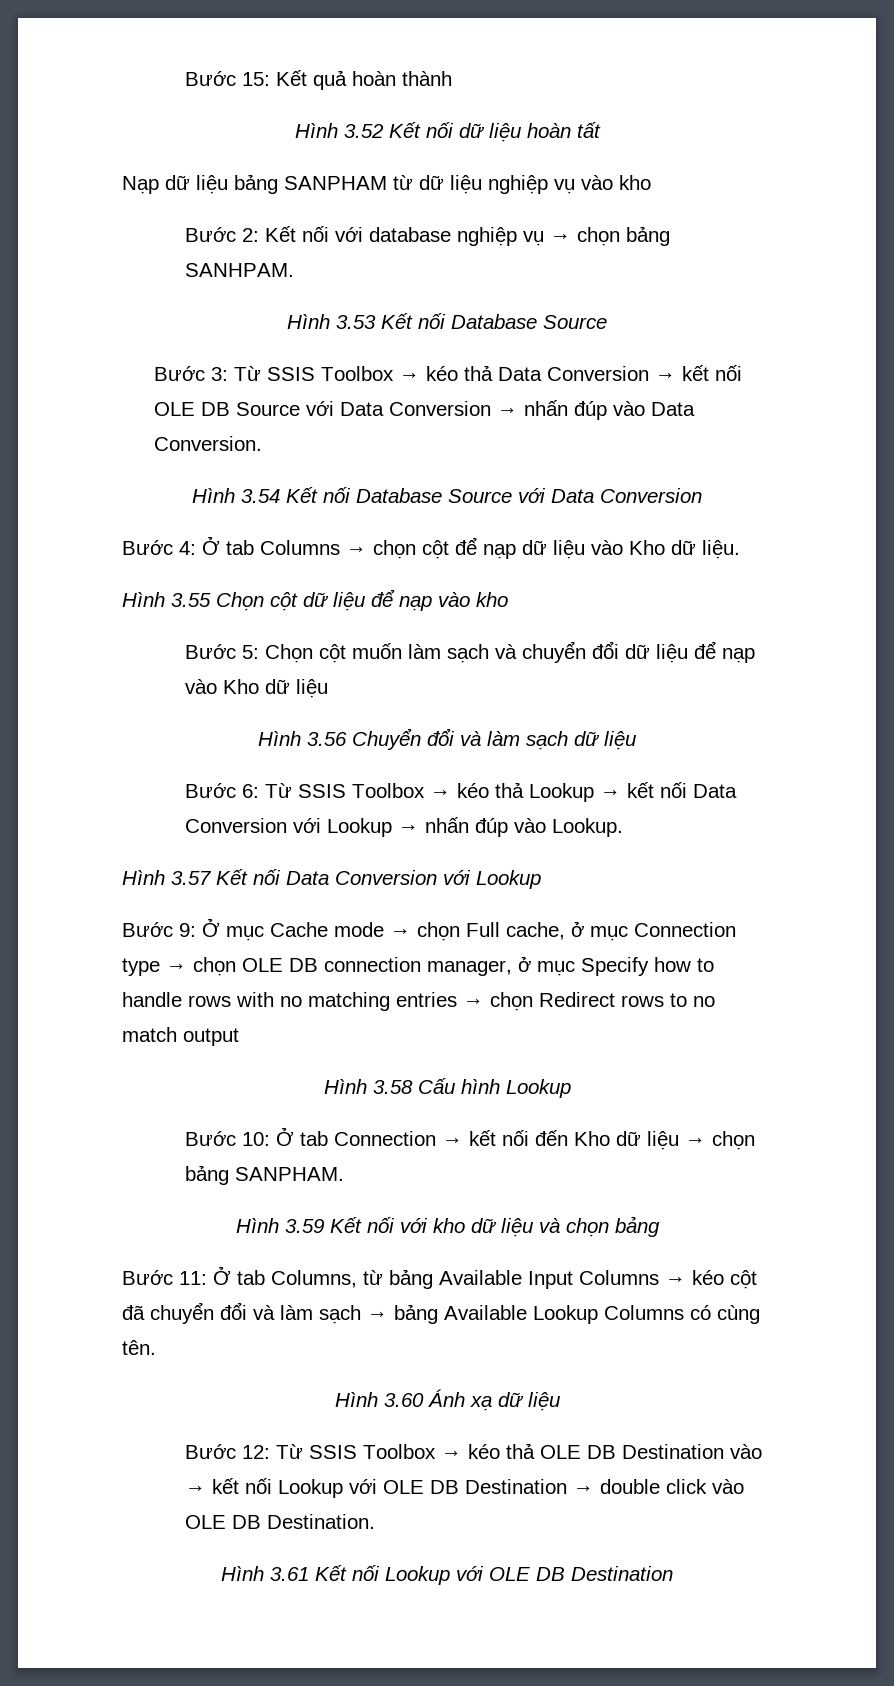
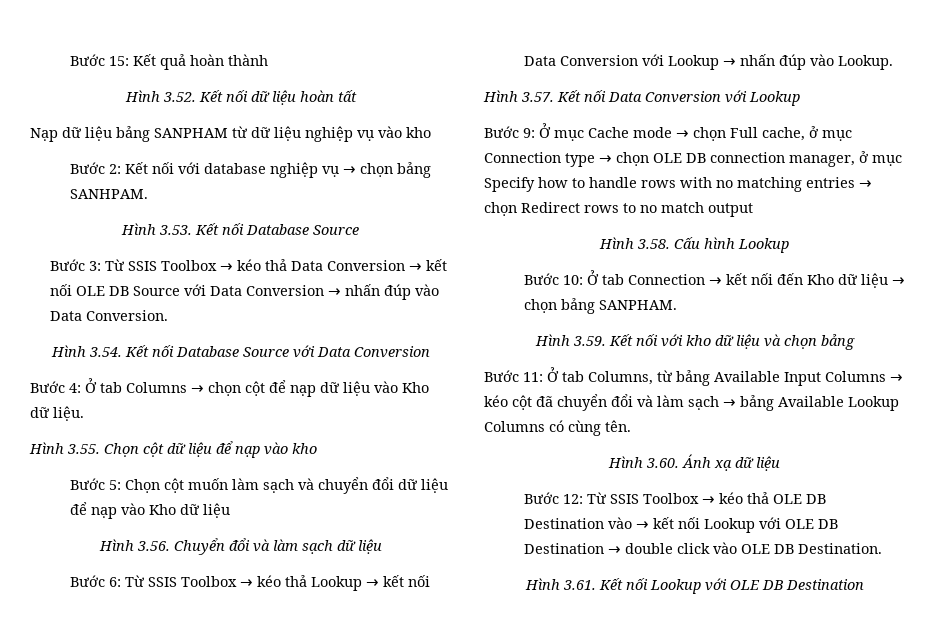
[343,124,384,138] 3.52 -> [162,92,196,102] 3.52.
[336,315,376,329] 3.53 -> [159,225,192,235] 3.53.
[241,489,280,503] 3.54 -> [88,347,122,357] 3.54.
[171,593,211,607] 3.55 -> [67,444,100,454] 3.55.
[307,732,347,746] 3.56 -> [136,541,170,551] 3.56.
[171,871,212,885] 3.57 -> [521,92,554,102] 3.57.
[372,1080,413,1094] 3.58 -> [637,239,670,249] 3.58.
[284,1219,324,1233] 3.59 -> [572,336,606,346] 3.59.
[383,1393,424,1407] 3.60 -> [646,458,679,468] 3.60.
[270,1567,309,1581] 3.61 -> [562,580,596,590] 3.61.

